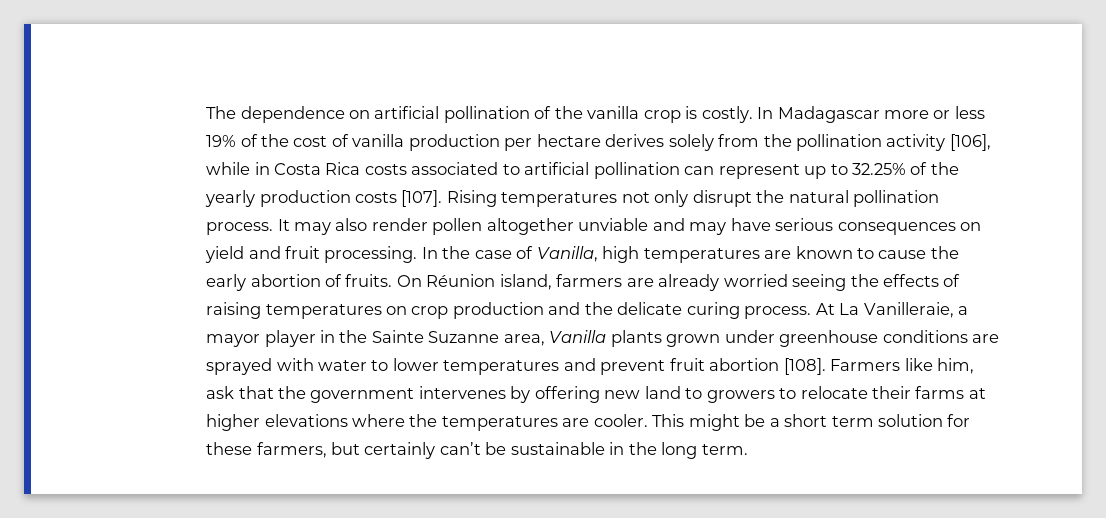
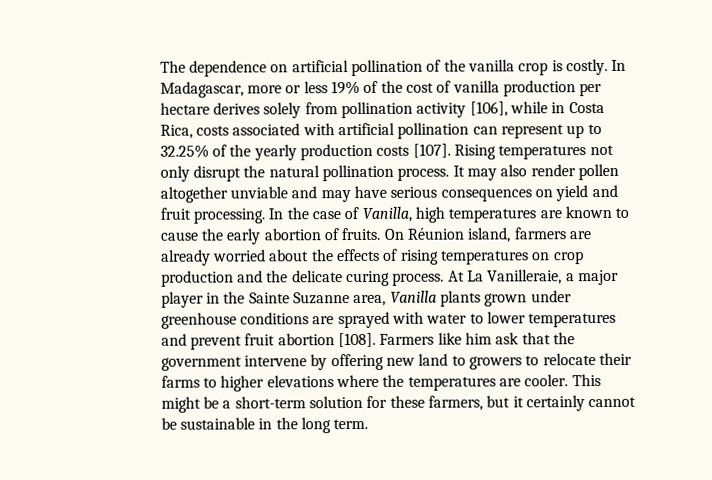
[777,106,880,123] Madagascar -> [159,81,244,98] Madagascar,
[763,134,792,147] the -> (338, 108) none
[325,162,361,175] Rica -> [159,124,193,139] Rica,
[502,164,520,175] to -> [302,123,335,136] with
[792,274,847,291] seeing -> [269,249,310,262] about
[206,302,262,319] raising -> [400,249,439,265] rising
[206,334,261,347] mayor -> [577,269,619,286] major
[936,358,974,374] him, -> [464,332,492,345] him
[418,386,506,399] intervenes -> [243,355,307,367] intervene
[968,388,986,399] at -> [202,377,217,388] to
[784,414,874,427] short term -> [234,396,306,409] short-term
[364,442,481,459] certainly can’t -> [512,395,637,412] it certainly cannot

